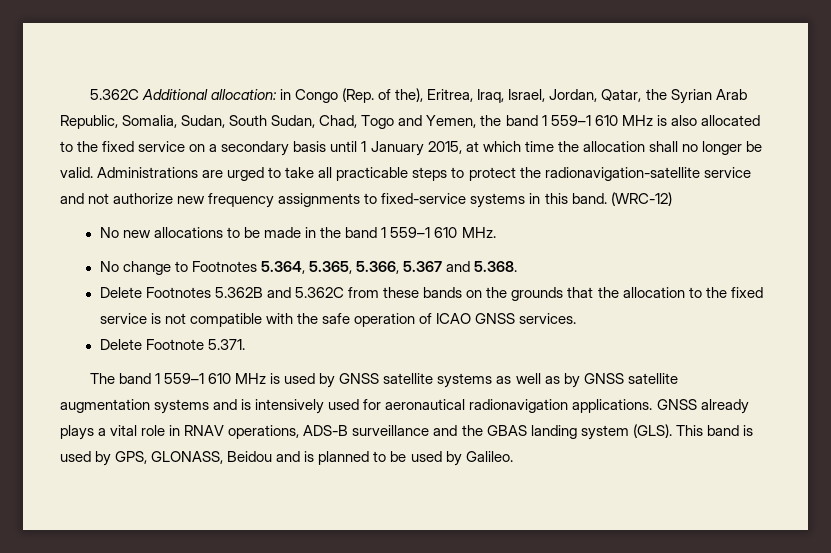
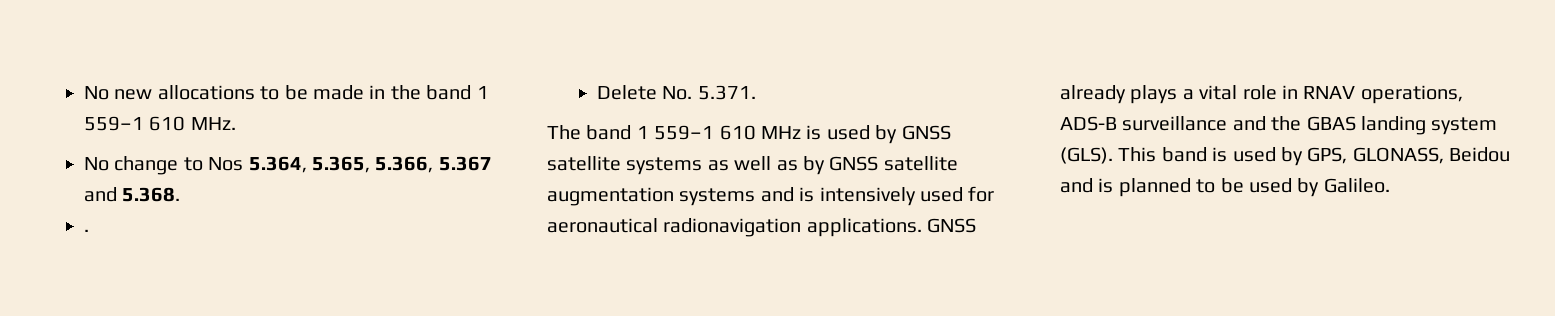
[89,88,747,104] [60,115,760,129] [60,141,762,156] [60,167,751,181] [60,192,672,208] 5.362C Additional allocation: in Congo (Rep. of the), Eritrea, Iraq, Israel, Jordan, Qatar, the Syrian Arab Republic, Somalia, Sudan, South Sudan, Chad, Togo and Yemen, the band 1 559–1 610 MHz is also allocated to the fixed service on a secondary basis until 1 January 2015, at which time the allocation shall no longer be valid. Administrations are urged to take all practicable steps to protect the radionavigation-satellite service and not authorize new frequency assignments to fixed-service systems in this band. (WRC-12) // -> (83, 93) none
[192,261,258,272] Footnotes -> [208,157,244,171] Nos
[99,287,763,301] [99,313,577,327] [99,339,204,350] Delete Footnotes 5.362B and 5.362C from these bands on the grounds that the allocation to the fixed service is not compatible with the safe operation of ICAO GNSS services. // Delete Footnote -> [83,229,89,232] [596,85,693,100] . // Delete No.

